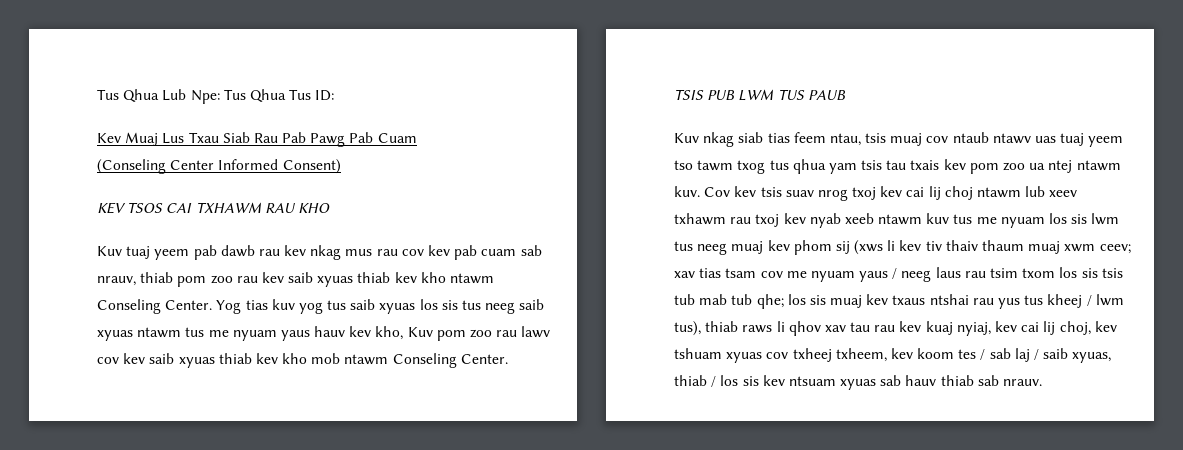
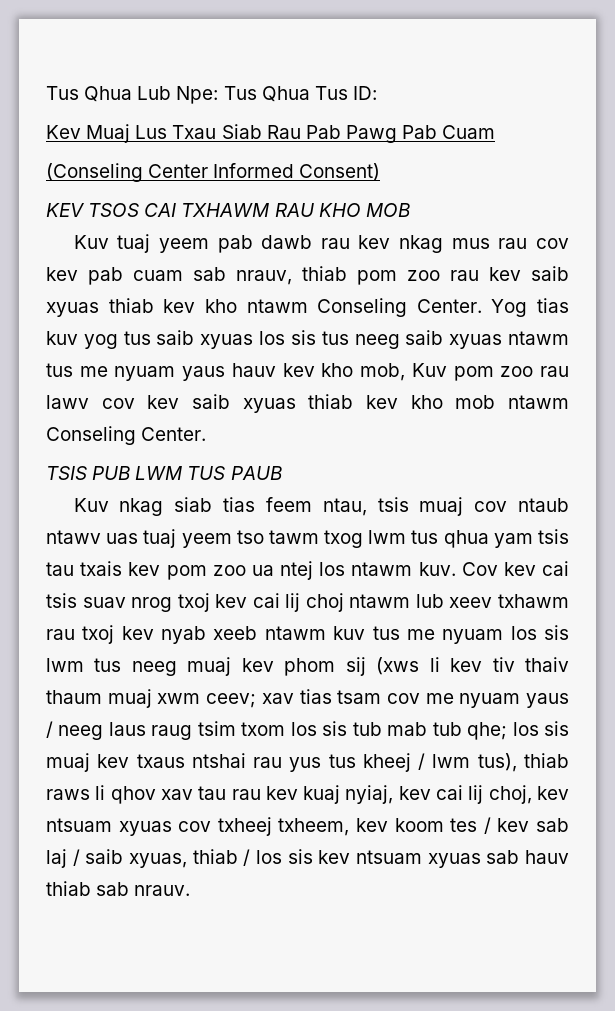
(330, 208) none -> [365,203,410,217] MOB
[375,326,404,340] kho, -> [321,363,406,381] kho mob,
(766, 167) none -> [368,530,407,544] lwm
(1073, 166) none -> [319,562,346,576] los
(757, 191) none -> [542,561,570,576] cai
[964,271,986,278] rau -> [151,725,193,740] raug
[1101,268,1123,278] tsis -> (348, 728) none
[674,348,722,359] tshuam -> [46,818,112,832] ntsuam
(986, 354) none -> [497,818,530,832] kev

